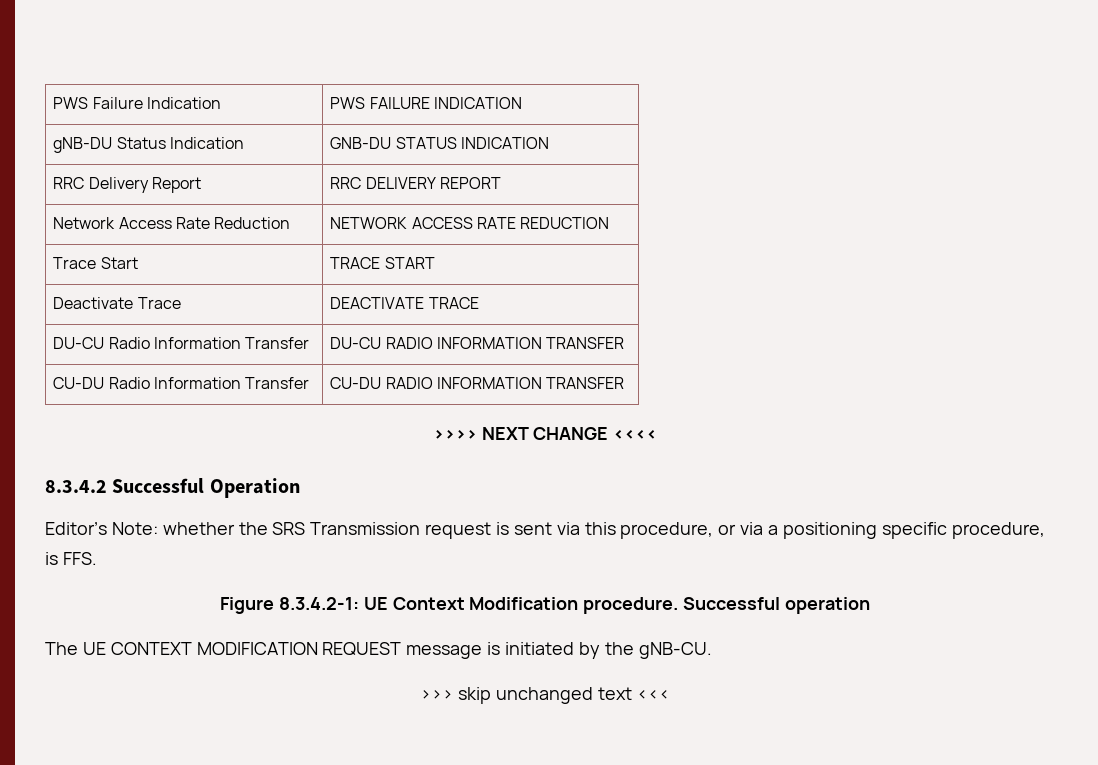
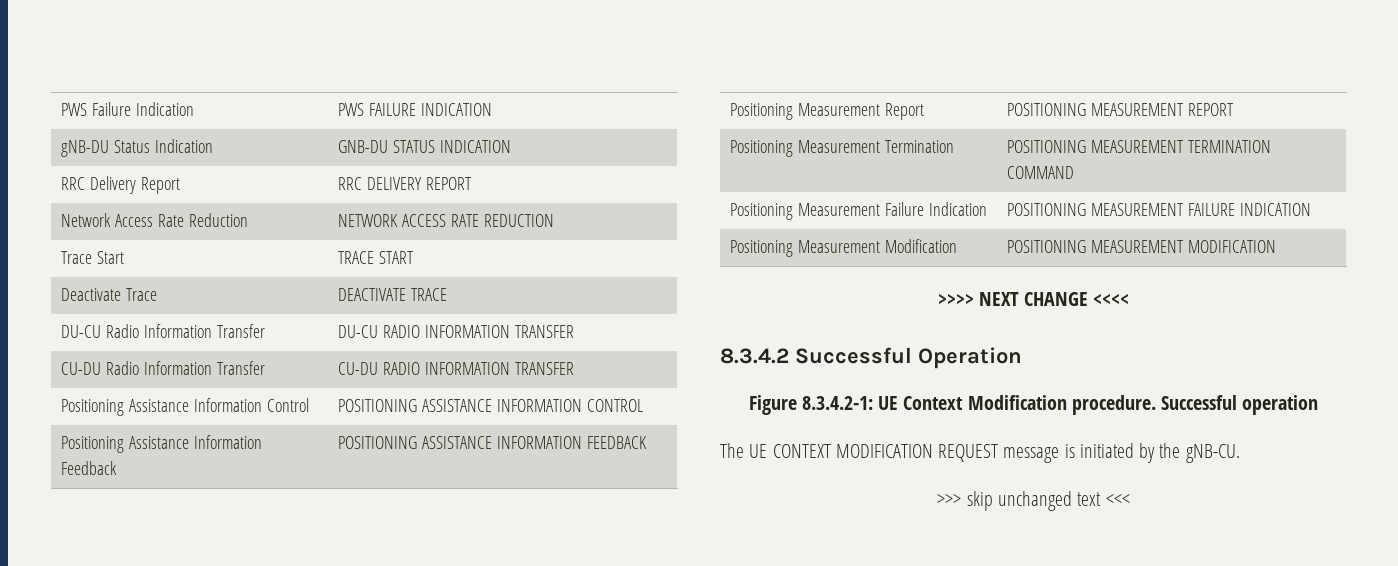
(625, 383) none -> [61,398,309,416] [338,399,643,412] [61,435,262,453] [61,461,118,475] [338,436,647,449] [730,103,924,120] [1007,103,1234,116] [730,140,954,157] [1007,140,1271,153] [1007,166,1075,179] [730,202,987,220] [1007,203,1311,216] [730,239,957,257] [1007,240,1276,253] // Positioning Assistance Information Control | POSITIONING ASSISTANCE INFORMATION CONTROL // Positioning Assistance Information Feedback | POSITIONING ASSISTANCE INFORMATION FEEDBACK // Positioning Measurement Report | POSITIONING MEASUREMENT REPORT // Positioning Measurement Termination | POSITIONING MEASUREMENT TERMINATION COMMAND // Positioning Measurement Failure Indication | POSITIONING MEASUREMENT FAILURE INDICATION // Positioning Measurement Modification | POSITIONING MEASUREMENT MODIFICATION
[45,522,1045,539] [45,552,97,565] // Editor’s Note: whether the SRS Transmission request is sent via this procedure, or via a positioning specific procedure, is FFS. -> (1022, 358) none

